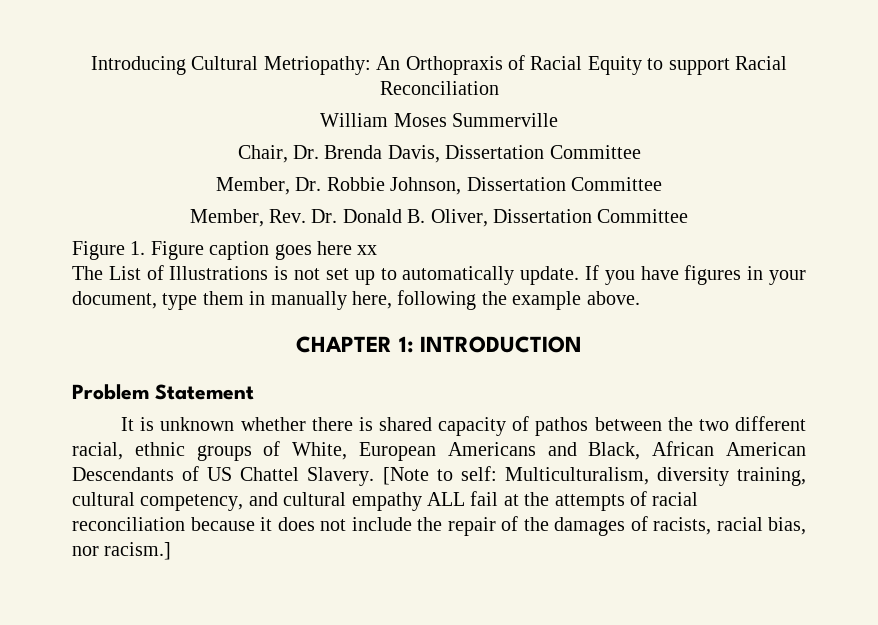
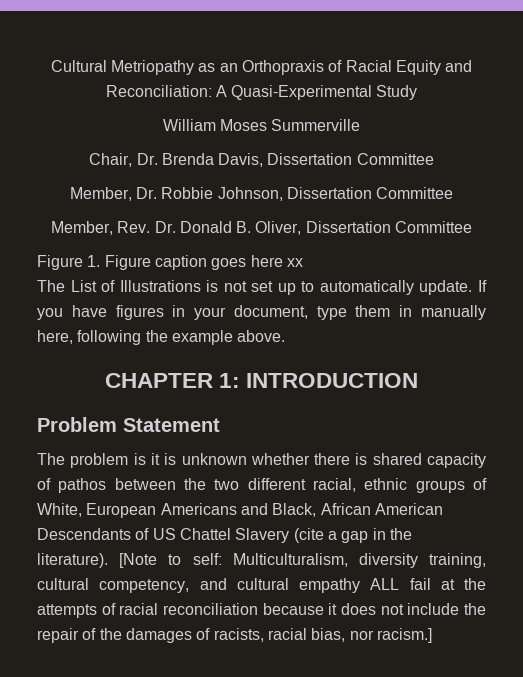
[91,55,787,75] [379,81,499,95] Introducing Cultural Metriopathy: An Orthopraxis of Racial Equity to support Racial Reconciliation -> [50,60,473,75] [105,85,418,100] Cultural Metriopathy as an Orthopraxis of Racial Equity and Reconciliation: A Quasi-Experimental Study
[121,417,135,431] It -> [37,453,160,468] The problem is it
[307,467,375,486] Slavery. -> [235,528,412,543] [37,553,108,568] Slavery (cite a gap in the literature).

